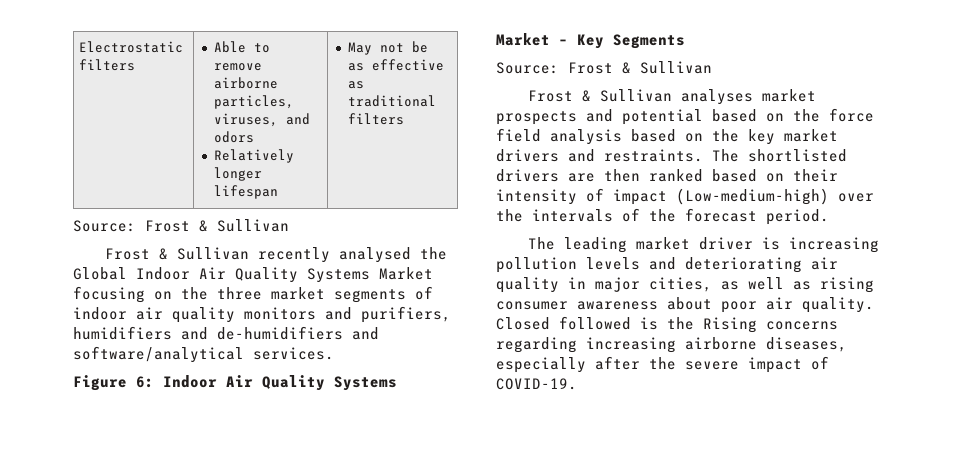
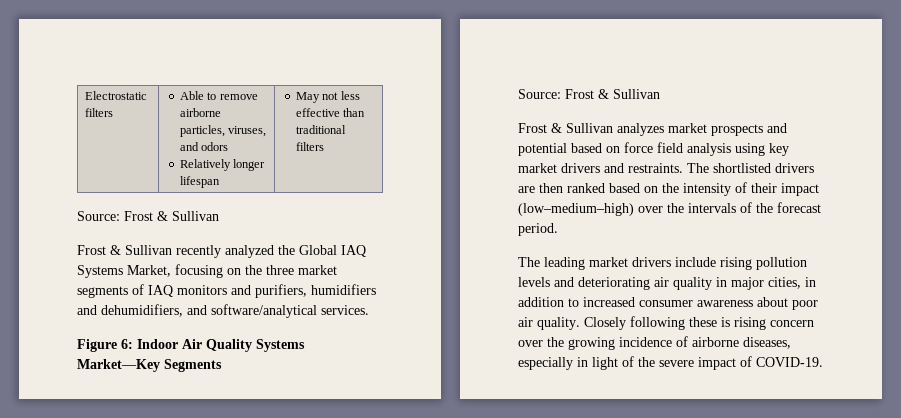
[412,41,429,53] [348,59,445,71] [348,81,365,89] be as effective as -> [340,91,360,100] [295,108,366,117] less effective than
[339,247,412,263] analysed -> [225,245,274,258] analyzed
[136,267,433,283] Indoor Air Quality Systems Market -> [341,245,366,257] [77,265,171,278] IAQ Systems Market,
[73,307,235,323] indoor air quality -> [148,285,173,297] IAQ
[217,326,343,340] de-humidifiers -> [101,304,183,317] dehumidifiers,
[496,33,604,49] Market – Key -> [77,359,160,372] Market—Key
[681,89,754,105] analyses -> [617,123,664,136] analyzes
[793,109,820,122] the -> (620, 149) none
[631,129,739,142] based on the -> [735,143,765,156] using
[793,169,838,182] their -> [662,183,679,193] the
[613,188,829,205] impact (Low-medium-high) -> [751,183,819,196] [518,203,634,216] their impact (low–medium–high)
[699,237,880,253] driver is increasing -> [632,257,752,270] drivers include rising
[721,277,874,293] as well as rising -> [805,277,816,287] [518,297,635,307] in addition to increased
[496,316,838,333] [496,337,847,353] [496,356,640,373] Closed followed is the Rising concerns regarding increasing airborne diseases, especially after -> [584,316,814,330] [518,336,791,350] [518,356,634,370] Closely following these is rising concern over the growing incidence of airborne diseases, especially in light of

